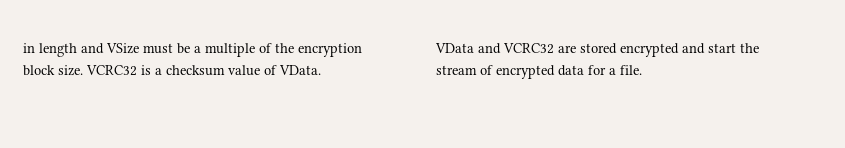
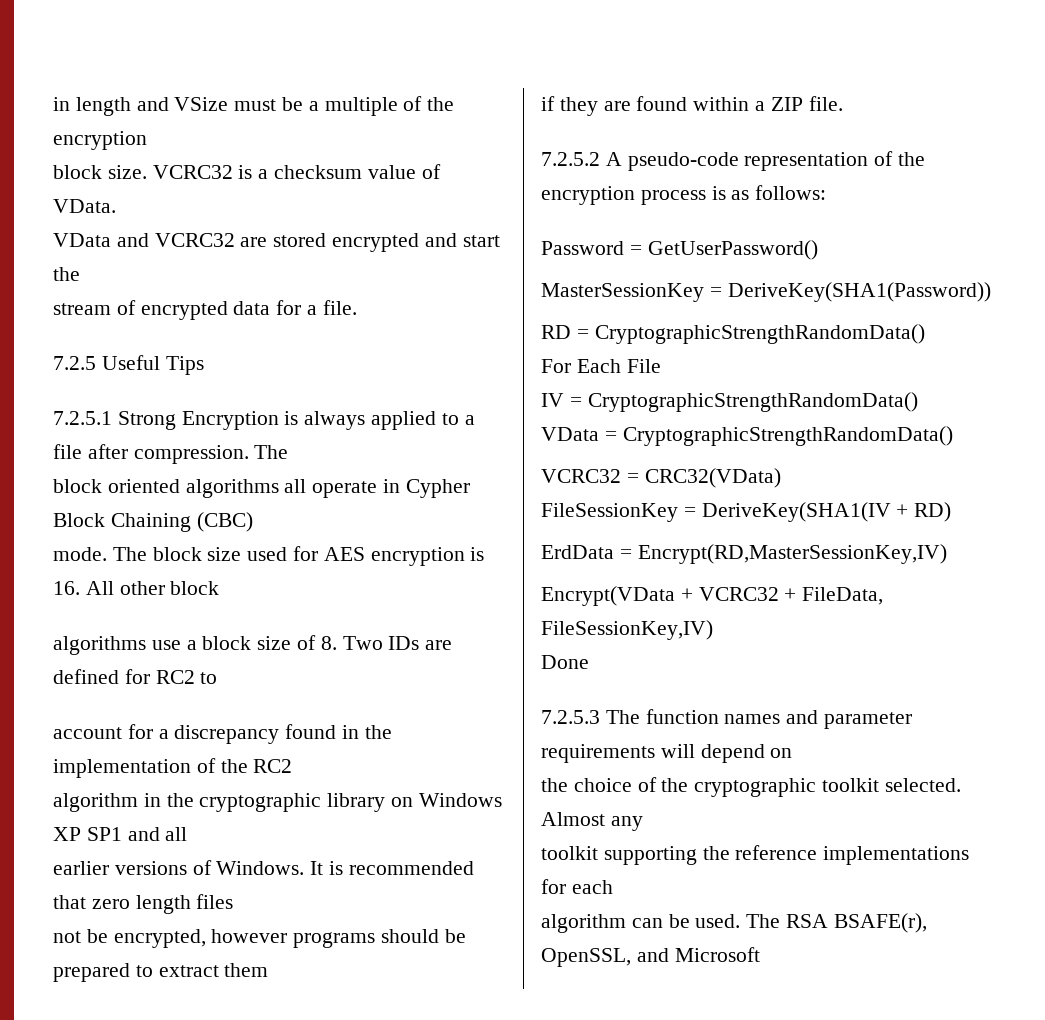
(642, 70) none -> [53,355,204,375] [53,411,475,430] [53,444,289,464] [53,479,470,498] [53,512,253,532] [53,546,485,566] [53,581,220,595] [53,635,453,655] [53,669,218,684] [53,724,392,744] [53,758,293,778] [53,793,502,812] [53,827,188,841] [53,860,474,875] [53,894,234,914] [53,929,466,948] [53,963,269,982] [541,96,843,116] [541,151,926,171] [541,185,827,205] [541,240,818,260] [541,282,991,302] [541,324,925,344] [541,359,661,373] [541,392,918,412] [541,426,953,446] [541,468,781,488] [541,502,952,522] [541,544,947,564] [541,586,884,606] [541,620,713,640] [541,655,589,669] [541,709,913,729] [541,744,793,763] [541,777,961,797] [541,812,643,831] [541,845,970,865] [541,879,613,894] [541,913,927,933] [541,947,760,967] // 7.2.5 Useful Tips // 7.2.5.1 Strong Encryption is always applied to a file after compression. The // block oriented algorithms all operate in Cypher Block Chaining (CBC) // mode. The block size used for AES encryption is 16. All other block // algorithms use a block size of 8. Two IDs are defined for RC2 to // account for a discrepancy found in the implementation of the RC2 // algorithm in the cryptographic library on Windows XP SP1 and all // earlier versions of Windows. It is recommended that zero length files // not be encrypted, however programs should be prepared to extract them // if they are found within a ZIP file. // 7.2.5.2 A pseudo-code representation of the encryption process is as follows: // Password = GetUserPassword() // MasterSessionKey = DeriveKey(SHA1(Password)) // RD = CryptographicStrengthRandomData() // For Each File // IV = CryptographicStrengthRandomData() // VData = CryptographicStrengthRandomData() // VCRC32 = CRC32(VData) // FileSessionKey = DeriveKey(SHA1(IV + RD) // ErdData = Encrypt(RD,MasterSessionKey,IV) // Encrypt(VData + VCRC32 + FileData, FileSessionKey,IV) // Done // 7.2.5.3 The function names and parameter requirements will depend on // the choice of the cryptographic toolkit selected. Almost any // toolkit supporting the reference implementations for each // algorithm can be used. The RSA BSAFE(r), OpenSSL, and Microsoft

